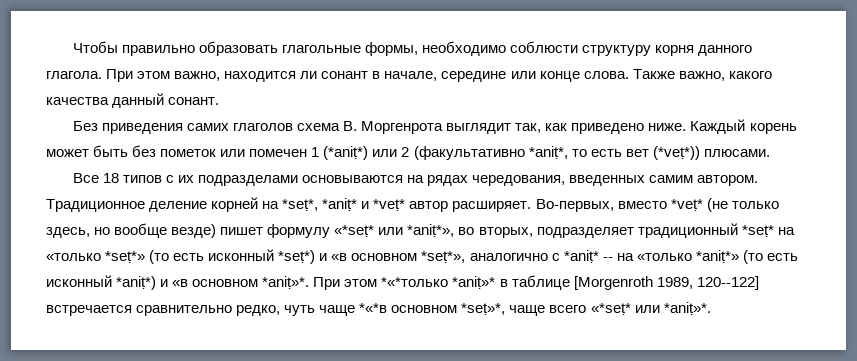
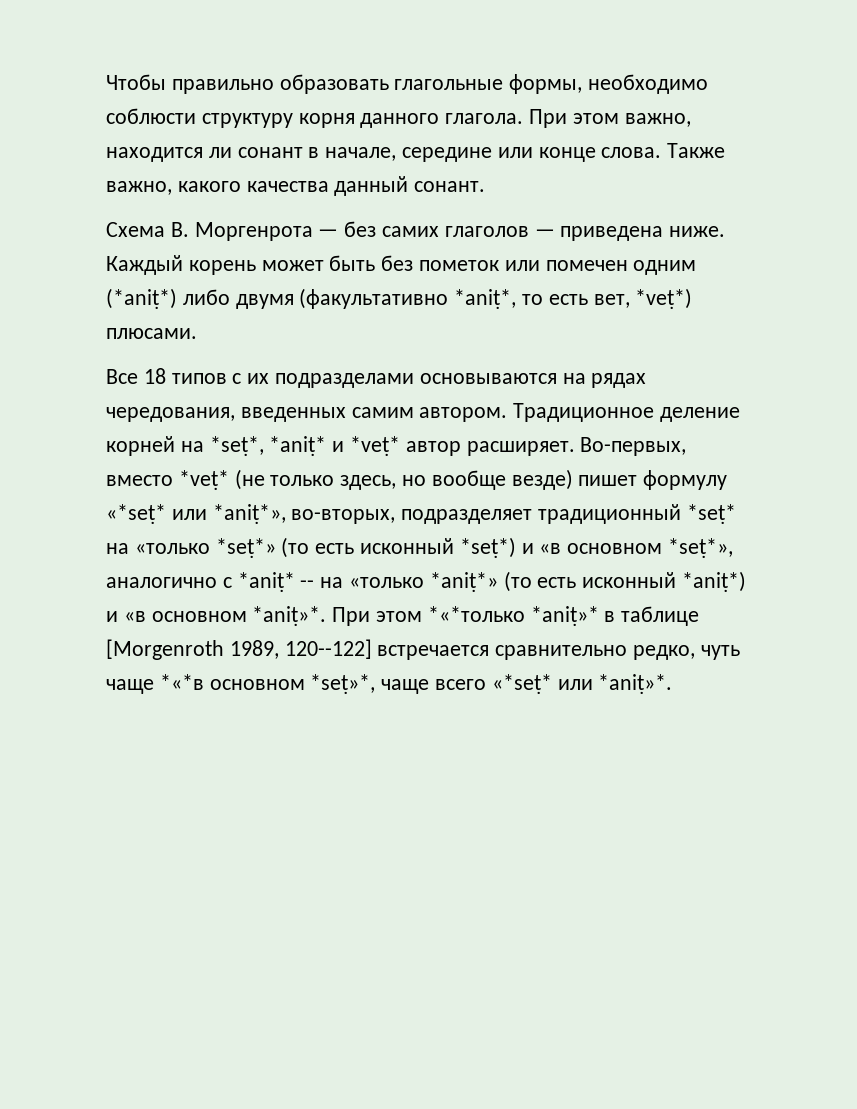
[72,121,645,134] Без приведения самих глаголов схема В. Моргенрота выглядит так, как приведено -> [106,221,664,241] Схема В. Моргенрота — без самих глаголов — приведена
[311,146,410,160] 1 (*aniṭ*) или 2 -> [633,260,697,275] [106,288,294,309] одним (*aniṭ*) либо двумя
[625,146,700,160] вет (*veṭ*)) -> [593,288,693,309] вет, *veṭ*)
[458,227,533,238] во вторых, -> [291,509,396,524] во-вторых,

